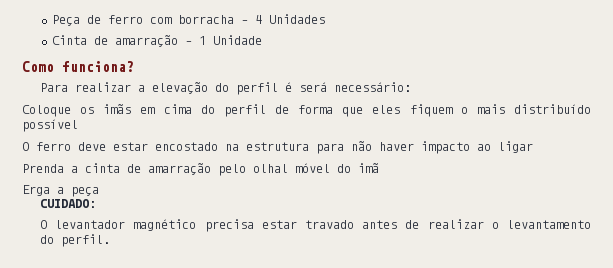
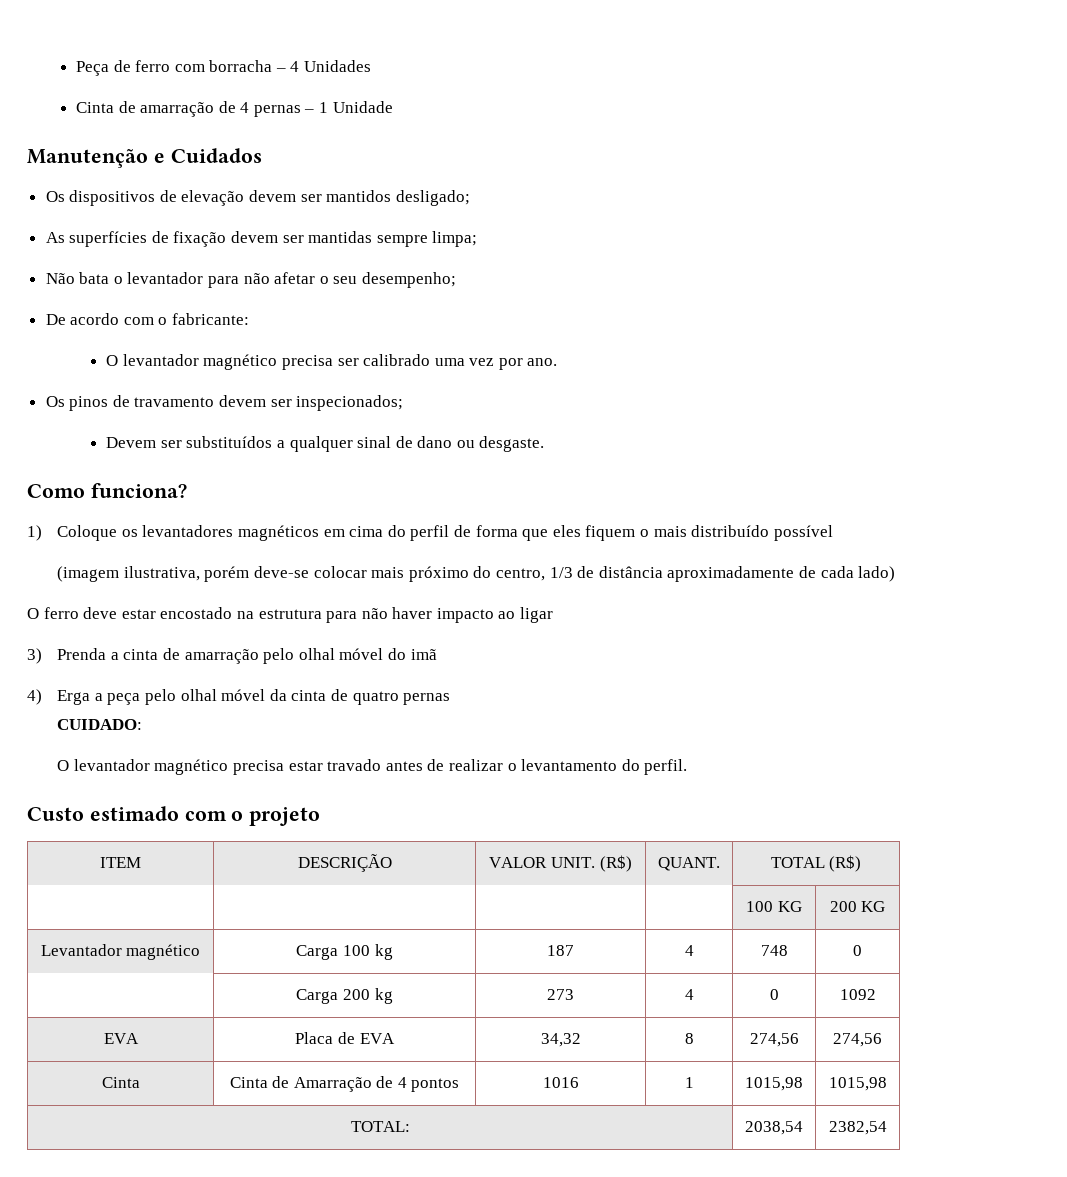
(178, 41) none -> [218,101,301,117] de 4 pernas
[22,61,134,72] [39,82,411,95] [22,104,132,117] Como funciona? // Para realizar a elevação do perfil é será necessário: // Coloque os imãs -> [27,148,262,168] [45,190,470,206] [45,231,478,247] [45,272,457,288] [45,313,250,325] [106,354,558,370] [45,395,404,411] [106,436,545,452] [27,483,187,498] [27,525,320,541] Manutenção e Cuidados // Os dispositivos de elevação devem ser mantidos desligado; // As superfícies de fixação devem ser mantidas sempre limpa; // Não bata o levantador para não afetar o seu desempenho; // De acordo com o fabricante: // O levantador magnético precisa ser calibrado uma vez por ano. // Os pinos de travamento devem ser inspecionados; // Devem ser substituídos a qualquer sinal de dano ou desgaste. // Como funciona? // 1) Coloque os levantadores magnéticos
(78, 125) none -> [57,566,896,582] // (imagem ilustrativa, porém deve-se colocar mais próximo do centro, 1/3 de distância aproximadamente de cada lado)
(533, 147) none -> [27,648,42,664] 3)
(379, 168) none -> [27,689,42,705] 4)
(99, 192) none -> [145,689,451,705] pelo olhal móvel da cinta de quatro pernas
(110, 240) none -> [27,806,321,826] [100,857,141,868] [297,854,392,872] [489,855,632,872] [658,857,720,871] [770,855,862,872] [746,901,802,912] [829,901,886,912] [40,944,201,960] [296,944,393,960] [547,945,574,956] [684,945,694,956] [760,945,788,956] [853,945,862,956] [296,988,393,1004] [547,989,574,1000] [684,989,694,1000] [769,989,779,1000] [839,989,876,1000] [103,1033,139,1044] [295,1032,395,1044] [540,1033,581,1047] [684,1033,694,1044] [749,1033,799,1047] [833,1033,882,1047] [101,1077,140,1088] [229,1076,460,1092] [542,1077,579,1088] [684,1077,694,1088] [745,1077,803,1091] [828,1077,887,1091] [350,1121,410,1132] [745,1121,803,1135] [828,1121,887,1135] // Custo estimado com o projeto // ITEM | DESCRIÇÃO | VALOR UNIT. (R$) | QUANT. | TOTAL (R$) // | | | | 100 KG | 200 KG // Levantador magnético | Carga 100 kg | 187 | 4 | 748 | 0 // | Carga 200 kg | 273 | 4 | 0 | 1092 // EVA | Placa de EVA | 34,32 | 8 | 274,56 | 274,56 // Cinta | Cinta de Amarração de 4 pontos | 1016 | 1 | 1015,98 | 1015,98 // TOTAL: | 2038,54 | 2382,54

